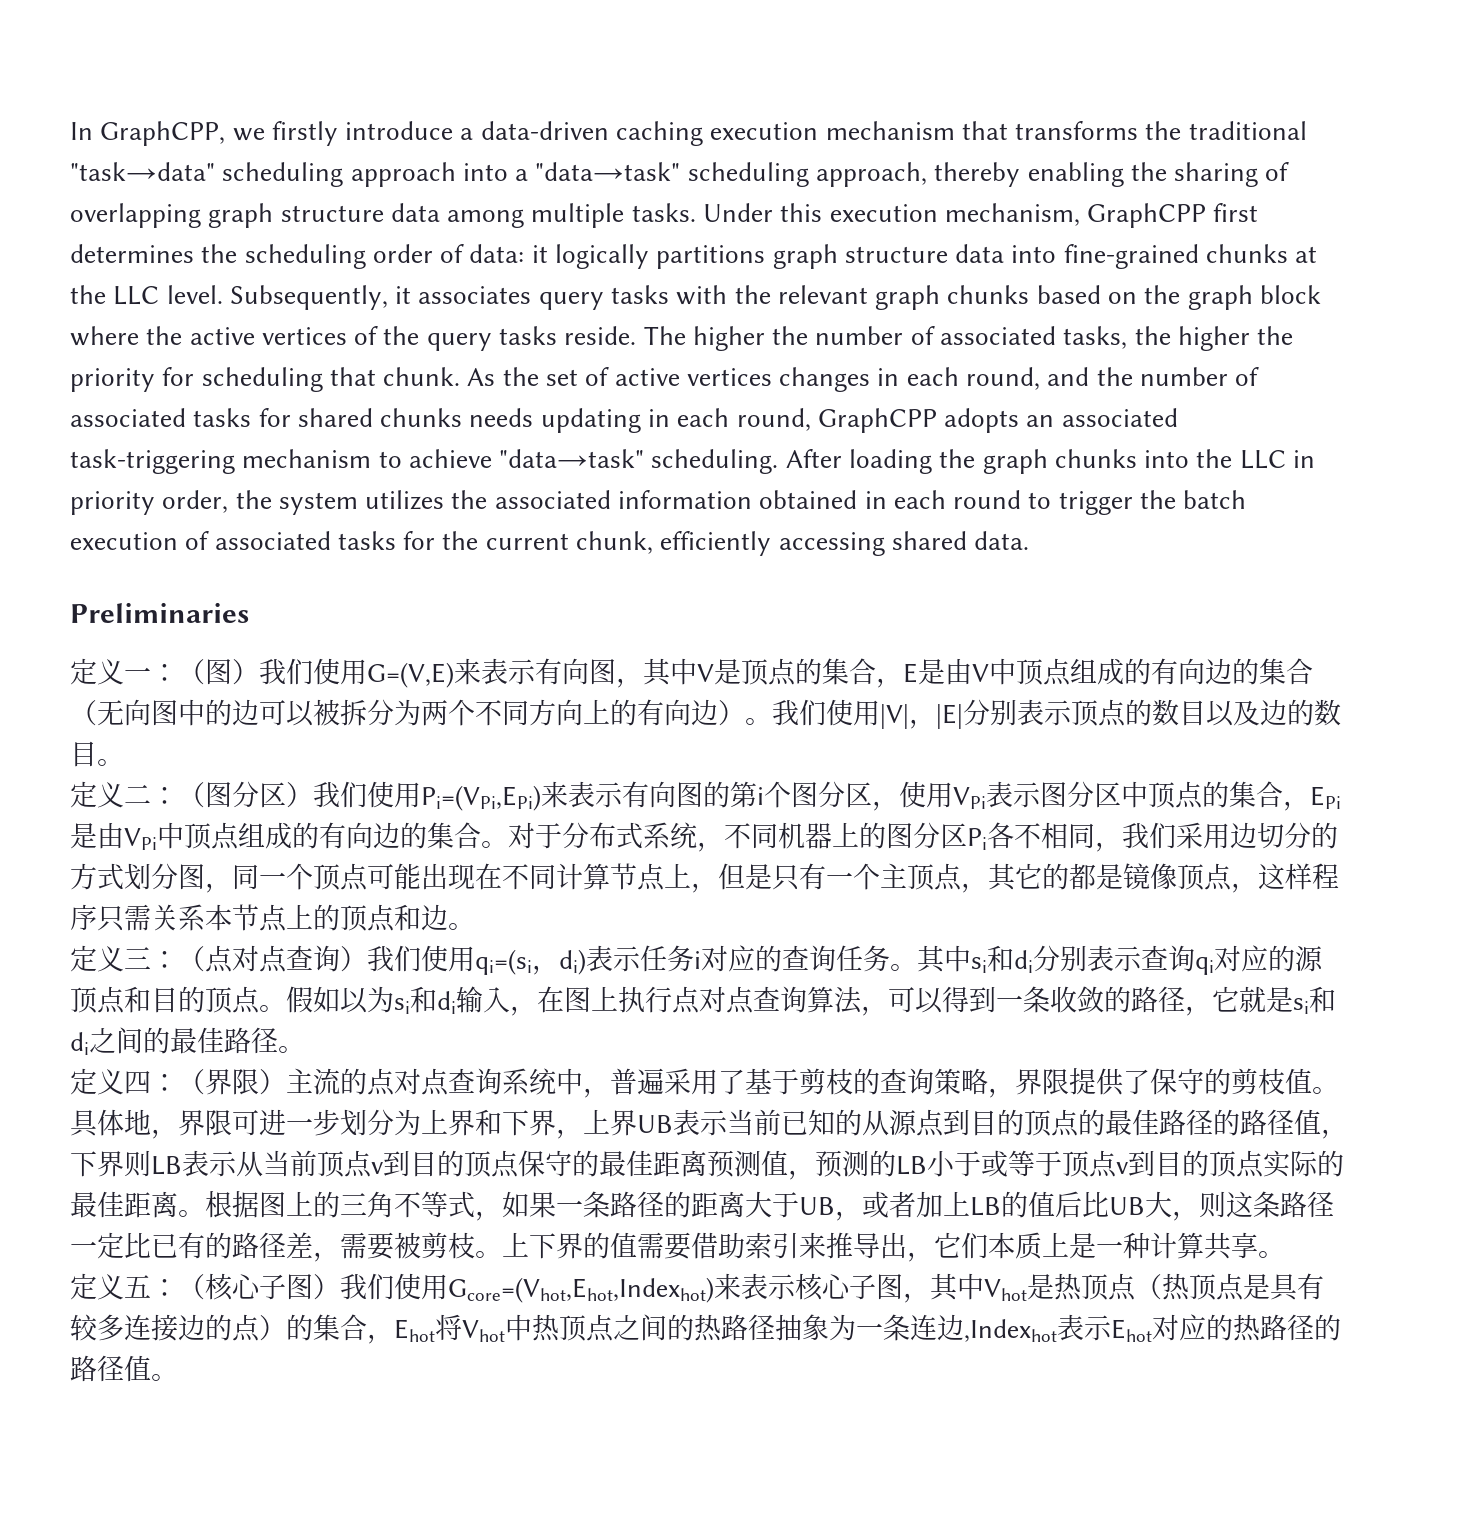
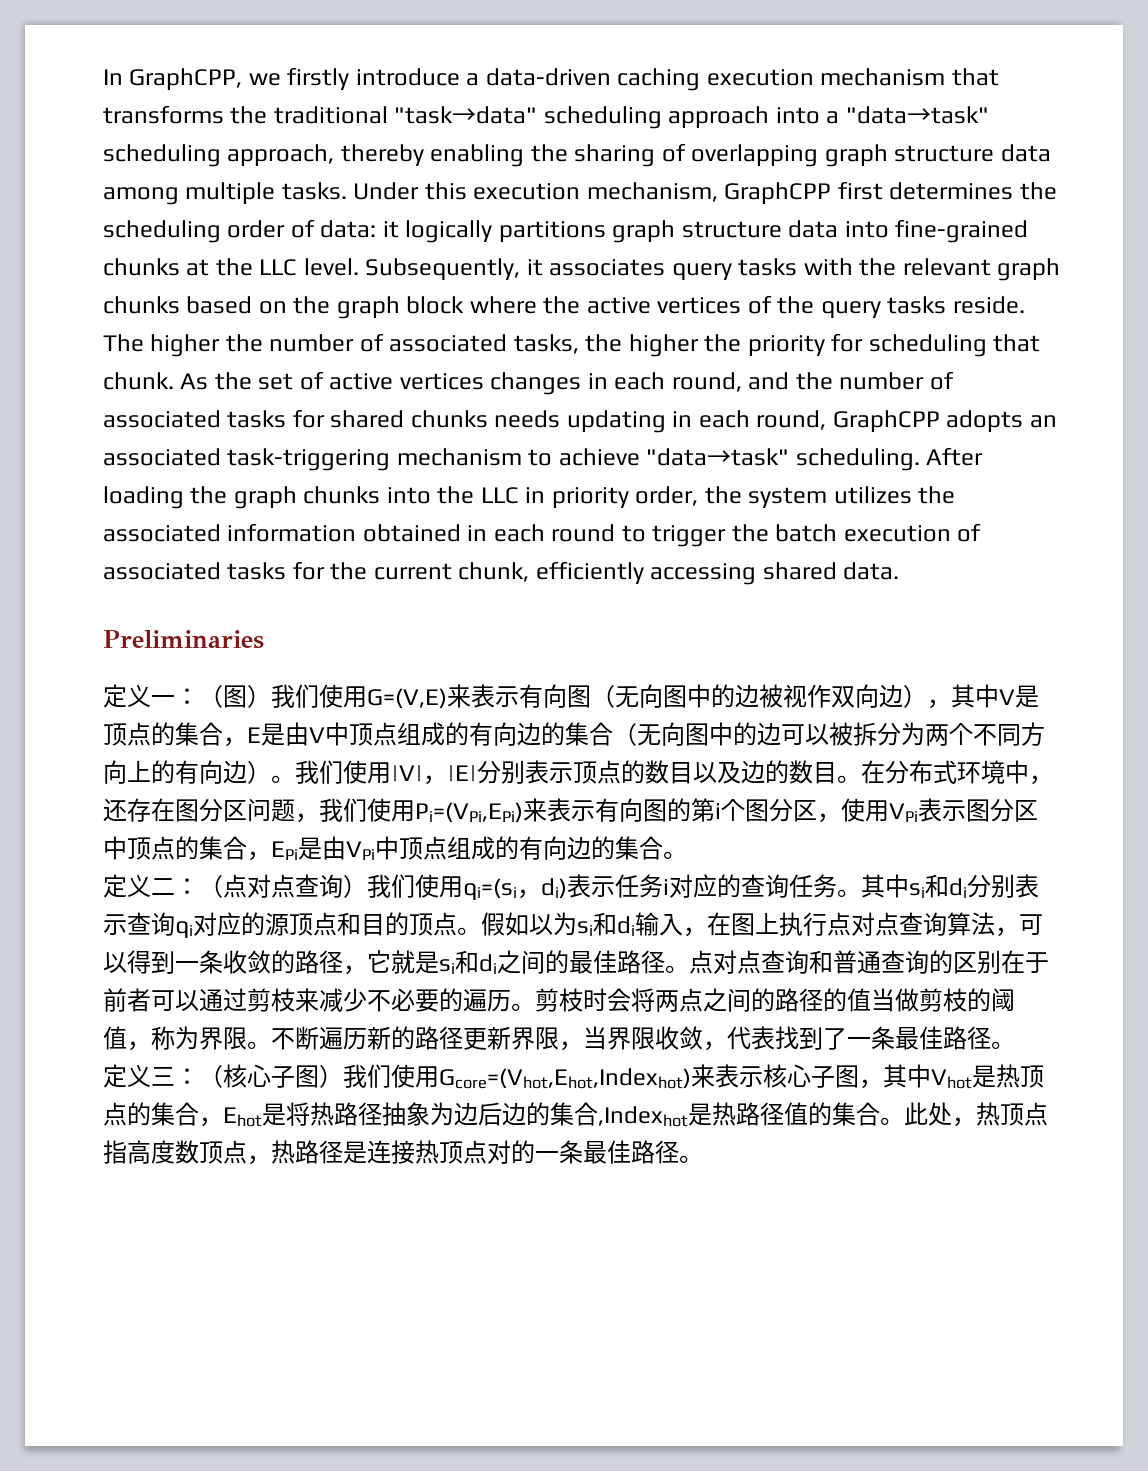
(616, 672) none -> [591,684,927,708] （无向图中的边被视作双向边）
[70,781,313,808] // 定义二：（图分区） -> [861,760,1053,785] [103,798,319,823] 在分布式环境中，还存在图分区问题，
[508,822,1338,852] [70,863,1339,893] [70,904,475,932] [70,945,151,972] 对于分布式系统，不同机器上的图分区Pi各不相同，我们采用边切分的方式划分图，同一个顶点可能出现在不同计算节点上，但是只有一个主顶点，其它的都是镜像顶点，这样程序只需关系本节点上的顶点和边。 // 定义三 -> [103,874,175,898] // 定义二
[70,1068,1339,1098] [70,1109,1348,1139] [70,1150,1344,1180] [70,1191,1334,1221] [70,1232,1285,1262] [70,1273,151,1300] // 定义四：（界限）主流的点对点查询系统中，普遍采用了基于剪枝的查询策略，界限提供了保守的剪枝值。具体地，界限可进一步划分为上界和下界，上界UB表示当前已知的从源点到目的顶点的最佳路径的路径值，下界则LB表示从当前顶点v到目的顶点保守的最佳距离预测值，预测的LB小于或等于顶点v到目的顶点实际的最佳距离。根据图上的三角不等式，如果一条路径的距离大于UB，或者加上LB的值后比UB大，则这条路径一定比已有的路径差，需要被剪枝。上下界的值需要借助索引来推导出，它们本质上是一种计算共享。 // 定义五 -> [689,950,1049,974] [103,988,1015,1012] [103,1026,1015,1051] [103,1064,175,1088] 点对点查询和普通查询的区别在于前者可以通过剪枝来减少不必要的遍历。剪枝时会将两点之间的路径的值当做剪枝的阈值，称为界限。不断遍历新的路径更新界限，当界限收敛，代表找到了一条最佳路径。 // 定义三
[1135,1273,1324,1301] [70,1314,1341,1344] [70,1355,151,1382] （热顶点是具有较多连接边的点）的集合，Ehot将Vhot中热顶点之间的热路径抽象为一条连边,Indexhot表示Ehot对应的热路径的路径值 -> [127,1102,1048,1127] [103,1140,679,1165] 的集合，Ehot是将热路径抽象为边后边的集合,Indexhot是热路径值的集合。此处，热顶点指高度数顶点，热路径是连接热顶点对的一条最佳路径

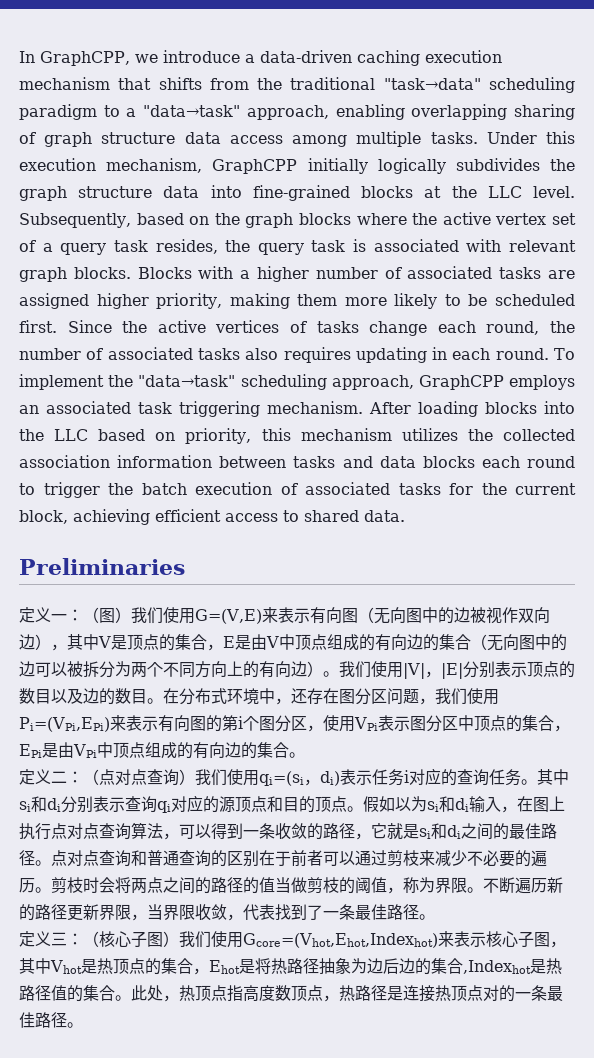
[287,67,350,90] firstly -> (158, 58) none
[103,105,224,124] transforms -> [158,77,249,90] shifts from
[668,106,989,128] [103,144,568,167] approach into a "data→task" scheduling approach, thereby enabling the -> [19,104,508,120] paradigm to a "data→task" approach, enabling overlapping
[691,144,1051,167] overlapping graph structure data -> [44,132,283,147] graph structure data access
[837,181,1057,200] [103,219,606,243] first determines the scheduling order of data: it logically partitions -> [307,158,576,174] initially logically subdivides the
[103,258,180,276] chunks -> [361,186,414,198] blocks
[526,258,1061,281] [103,296,180,314] it associates query tasks with the relevant graph chunks -> (131, 220) none
[406,296,465,314] block -> [298,213,351,225] blocks
[657,295,1025,318] [103,333,1041,357] [103,371,790,395] vertices of the query tasks reside. The higher the number of associated tasks, the higher the priority for scheduling that chunk. As the set of active vertices changes in each round, and -> [495,213,576,225] [19,239,576,255] [19,266,575,282] [19,293,576,309] [19,320,540,336] vertex set of a query task resides, the query task is associated with relevant graph blocks. Blocks with a higher number of associated tasks are assigned higher priority, making them more likely to be scheduled first. Since the active vertices of tasks change each round,
[292,409,1057,433] [103,447,984,471] [103,486,956,509] [103,523,488,542] for shared chunks needs updating in each round, GraphCPP adopts an associated task-triggering mechanism to achieve "data→task" scheduling. After loading the graph chunks into the LLC in priority order, the system utilizes the associated information obtained in -> [245,347,576,363] [19,374,575,390] [19,401,575,417] [19,428,575,444] [19,455,475,468] also requires updating in each round. To implement the "data→task" scheduling approach, GraphCPP employs an associated task triggering mechanism. After loading blocks into the LLC based on priority, this mechanism utilizes the collected association information between tasks and data blocks
[458,561,757,585] chunk, efficiently accessing -> [19,509,299,525] block, achieving efficient access to

